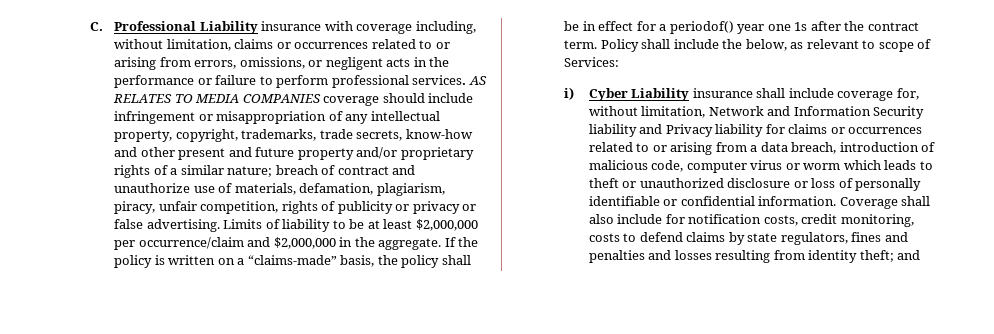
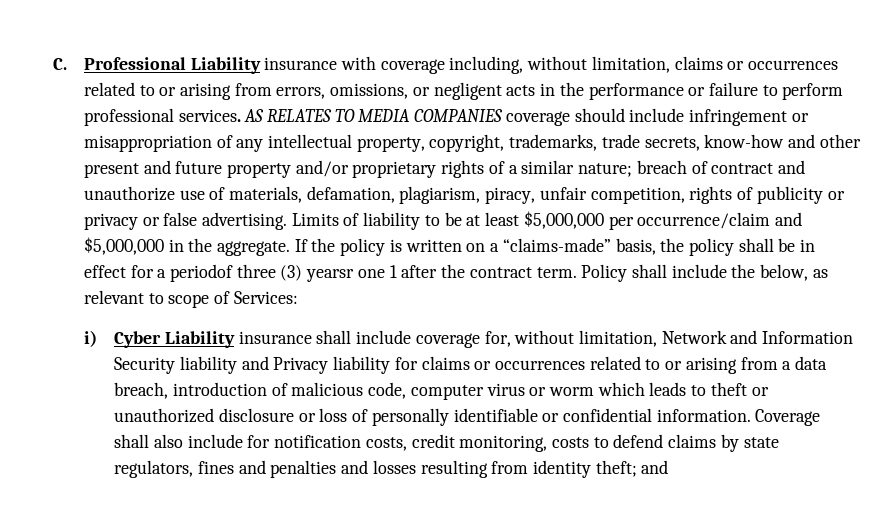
[415,219,478,231] $2,000,000 -> [523,211,604,229] $5,000,000
[273,237,336,249] $2,000,000 -> [83,237,164,255] $5,000,000
[669,21,808,34] periodof() year one 1s -> [169,264,397,282] periodof three (3) yearsr one 1

